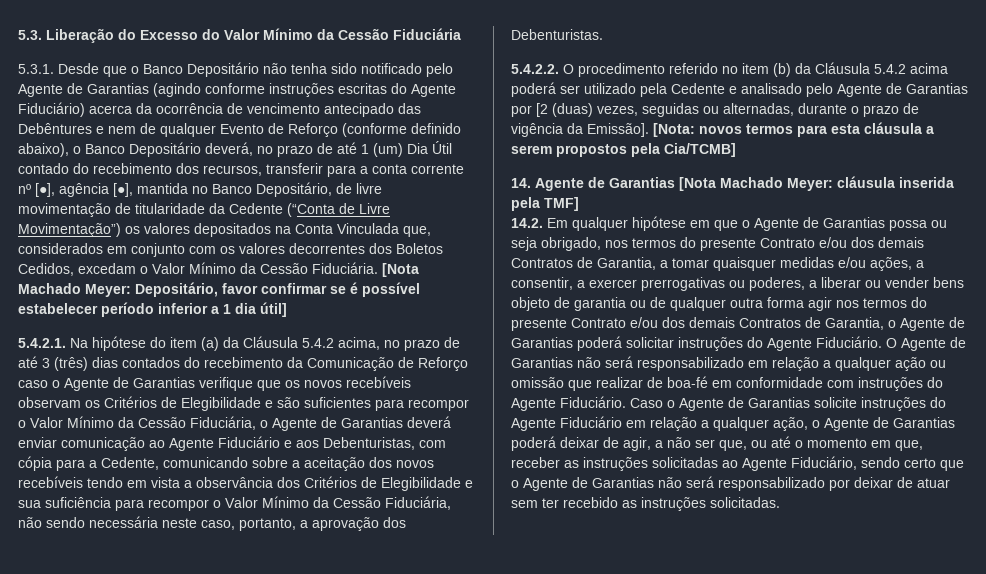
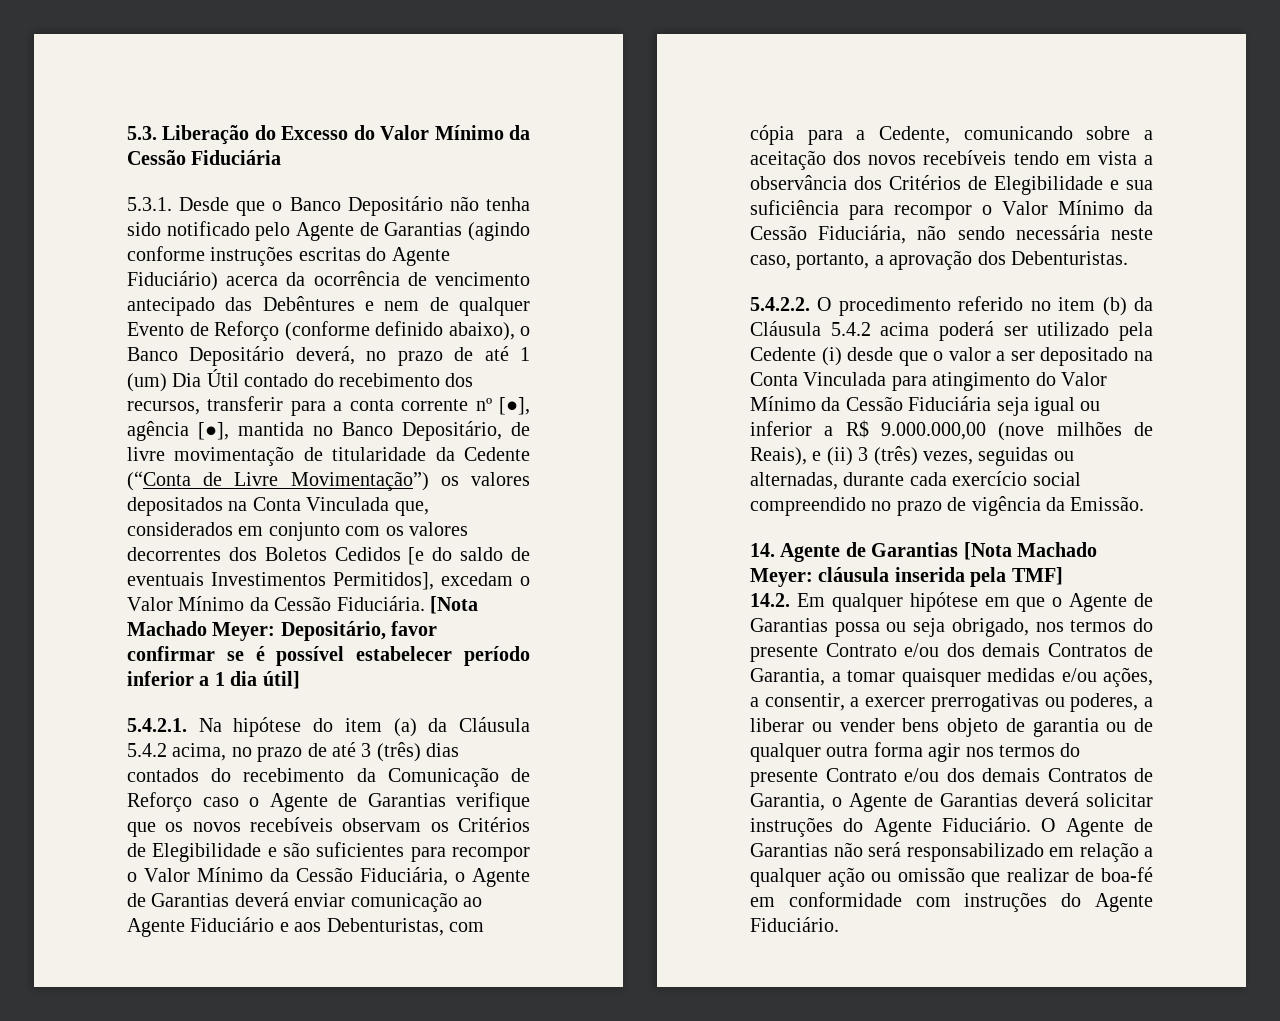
[18,263,74,276] Cedidos, -> [334,547,530,565] [127,572,434,590] Cedidos [e do saldo de eventuais Investimentos Permitidos],
[729,83,968,97] [511,103,593,117] e analisado pelo Agente de Garantias por [2 (duas) -> [821,347,1153,366] [750,372,1107,391] [750,396,1101,416] [750,420,1153,441] [750,446,918,466] (i) desde que o valor a ser depositado na Conta Vinculada para atingimento do Valor Mínimo da Cessão Fiduciária seja igual ou inferior a R$ 9.000.000,00 (nove milhões de Reais), e (ii) 3 (três)
[851,103,919,117] [511,122,934,137] [511,143,736,157] o prazo de vigência da Emissão]. [Nota: novos termos para esta cláusula a serem propostos pela Cia/TCMB] -> [909,471,1081,486] [750,496,1145,516] cada exercício social compreendido no prazo de vigência da Emissão.
[577,336,622,351] poderá -> [1025,792,1079,807] deverá
[630,397,946,411] [511,416,955,431] [511,436,923,451] [511,456,964,471] [511,476,950,491] [511,497,780,511] Caso o Agente de Garantias solicite instruções do Agente Fiduciário em relação a qualquer ação, o Agente de Garantias poderá deixar de agir, a não ser que, ou até o momento em que, receber as instruções solicitadas ao Agente Fiduciário, sendo certo que o Agente de Garantias não será responsabilizado por deixar de atuar sem ter recebido as instruções solicitadas. -> (839, 924) none

